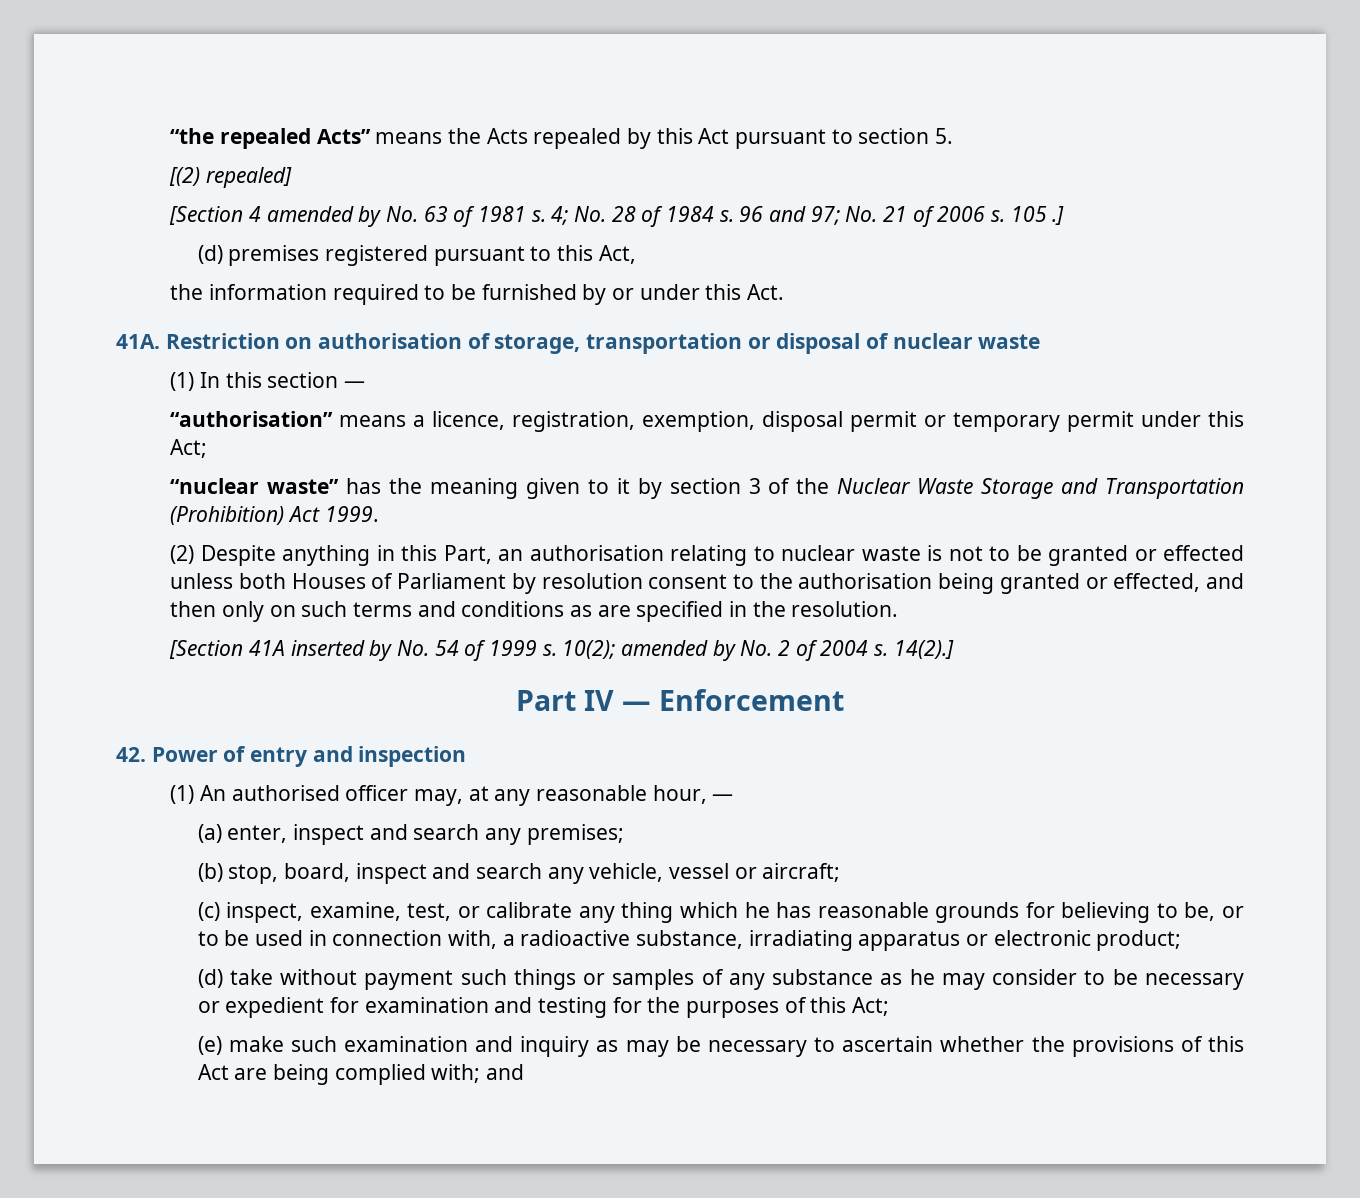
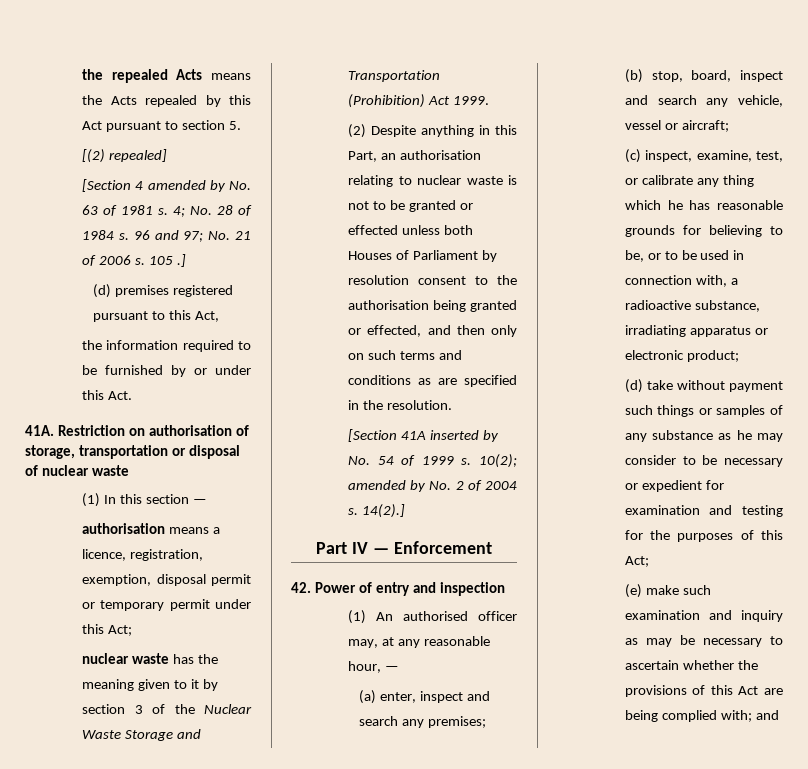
[170,128,371,149] “the repealed Acts” -> [82,69,203,83] the repealed Acts
[170,411,334,427] “authorisation” -> [82,523,166,534] authorisation
[170,478,340,494] “nuclear waste” -> [82,653,170,664] nuclear waste

